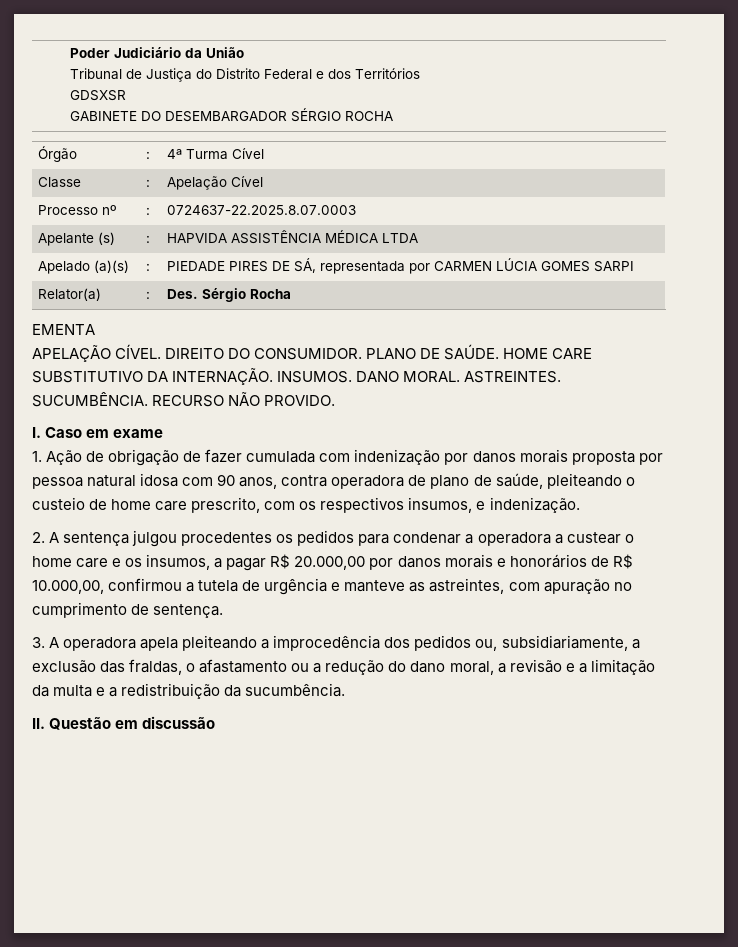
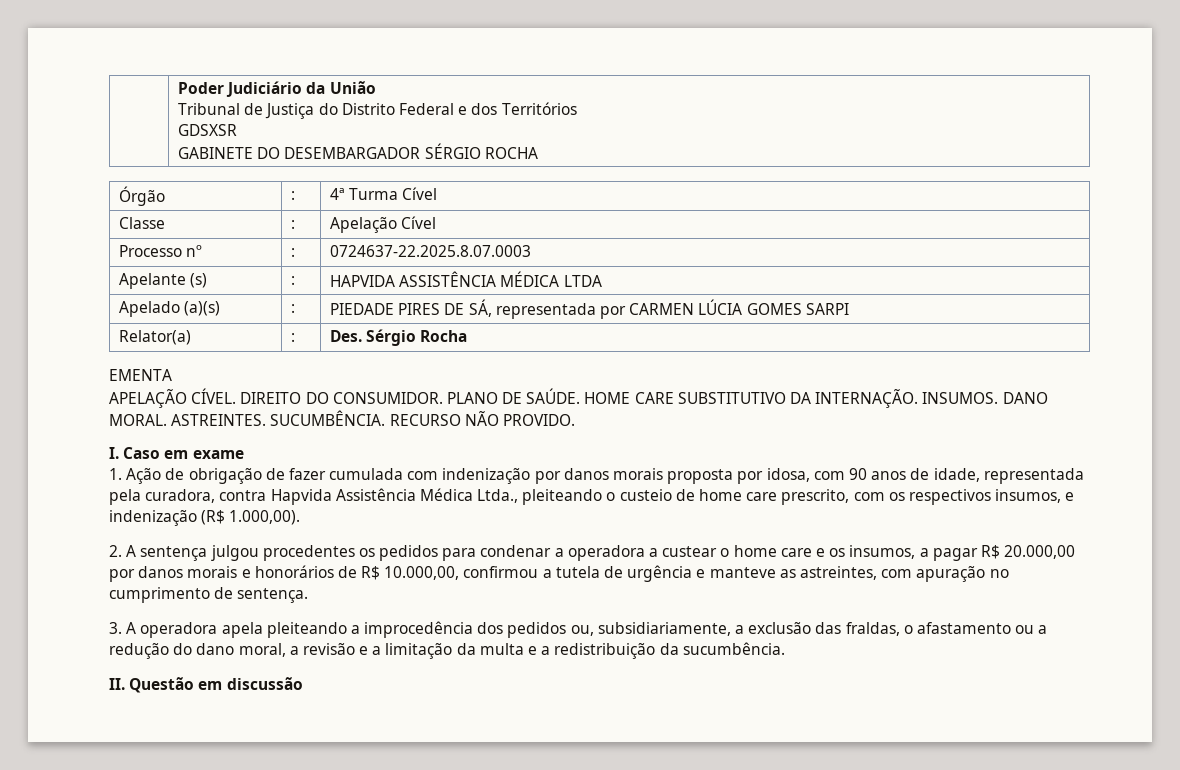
[32,473,543,489] pessoa natural idosa com 90 anos, contra operadora de plano de saúde, -> [766,468,1084,484] [109,488,519,505] idosa, com 90 anos de idade, representada pela curadora, contra Hapvida Assistência Médica Ltda.,
[489,497,580,513] indenização. -> [109,510,301,526] indenização (R$ 1.000,00).

